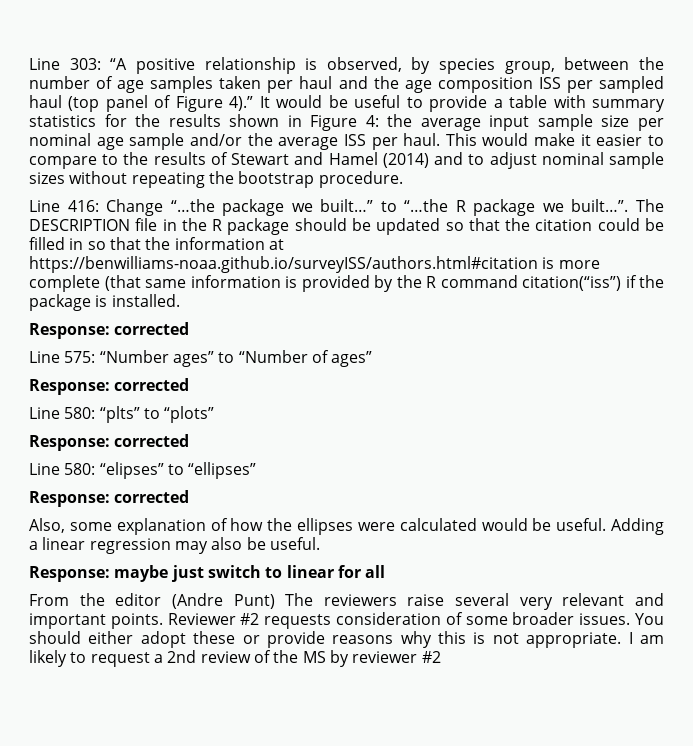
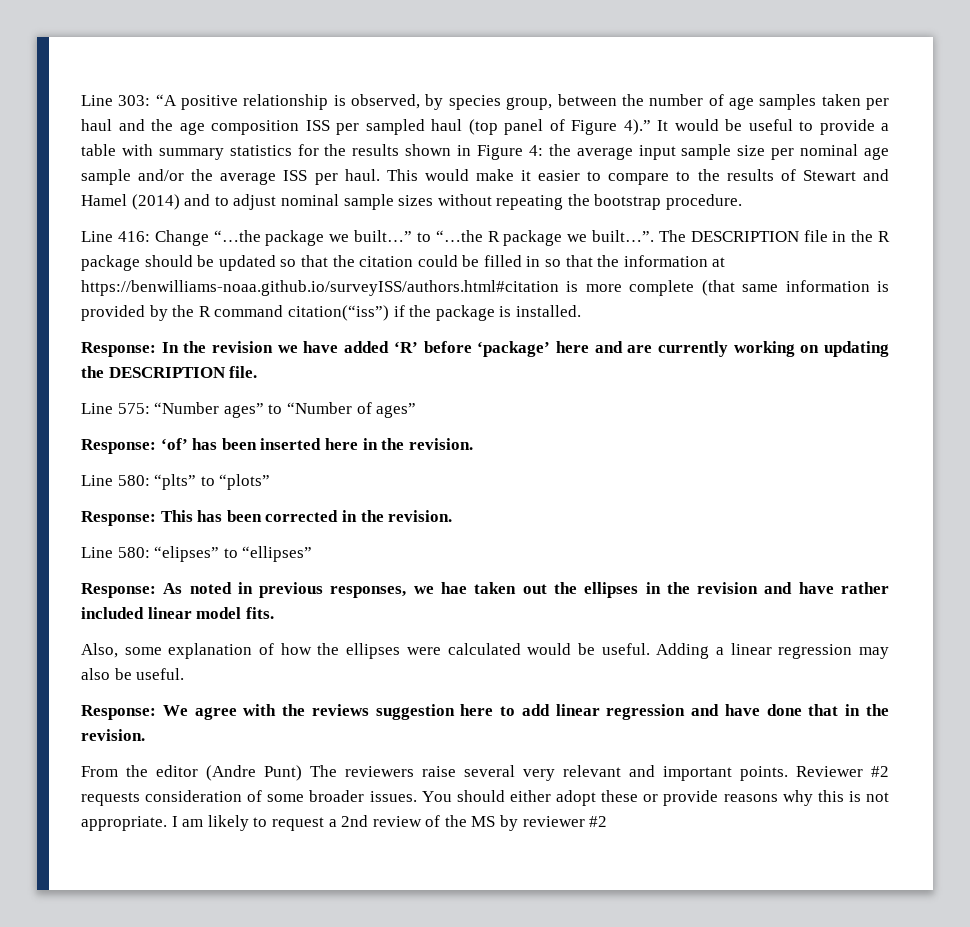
[114,322,190,335] corrected -> [161,341,889,357] [81,366,258,378] In the revision we have added ‘R’ before ‘package’ here and are currently working on updating the DESCRIPTION file.
[114,378,190,391] corrected -> [160,438,473,450] ‘of’ has been inserted here in the revision.
[114,434,190,447] corrected -> [160,510,453,522] This has been corrected in the revision.
[114,490,190,503] corrected -> [163,582,889,598] [81,607,274,619] As noted in previous responses, we hae taken out the ellipses in the revision and have rather included linear model fits.
[114,565,386,582] maybe just switch to linear for all -> [162,704,889,720] [81,729,145,741] We agree with the reviews suggestion here to add linear regression and have done that in the revision.

